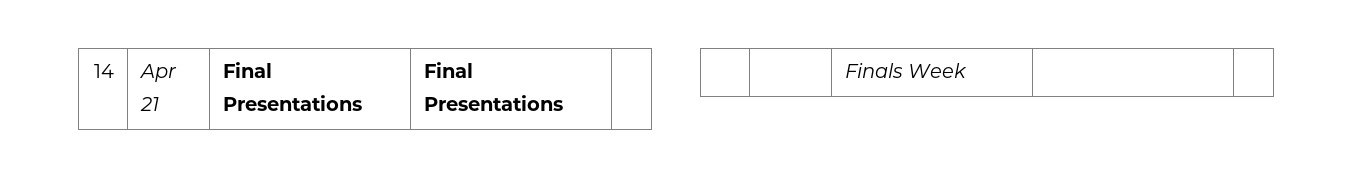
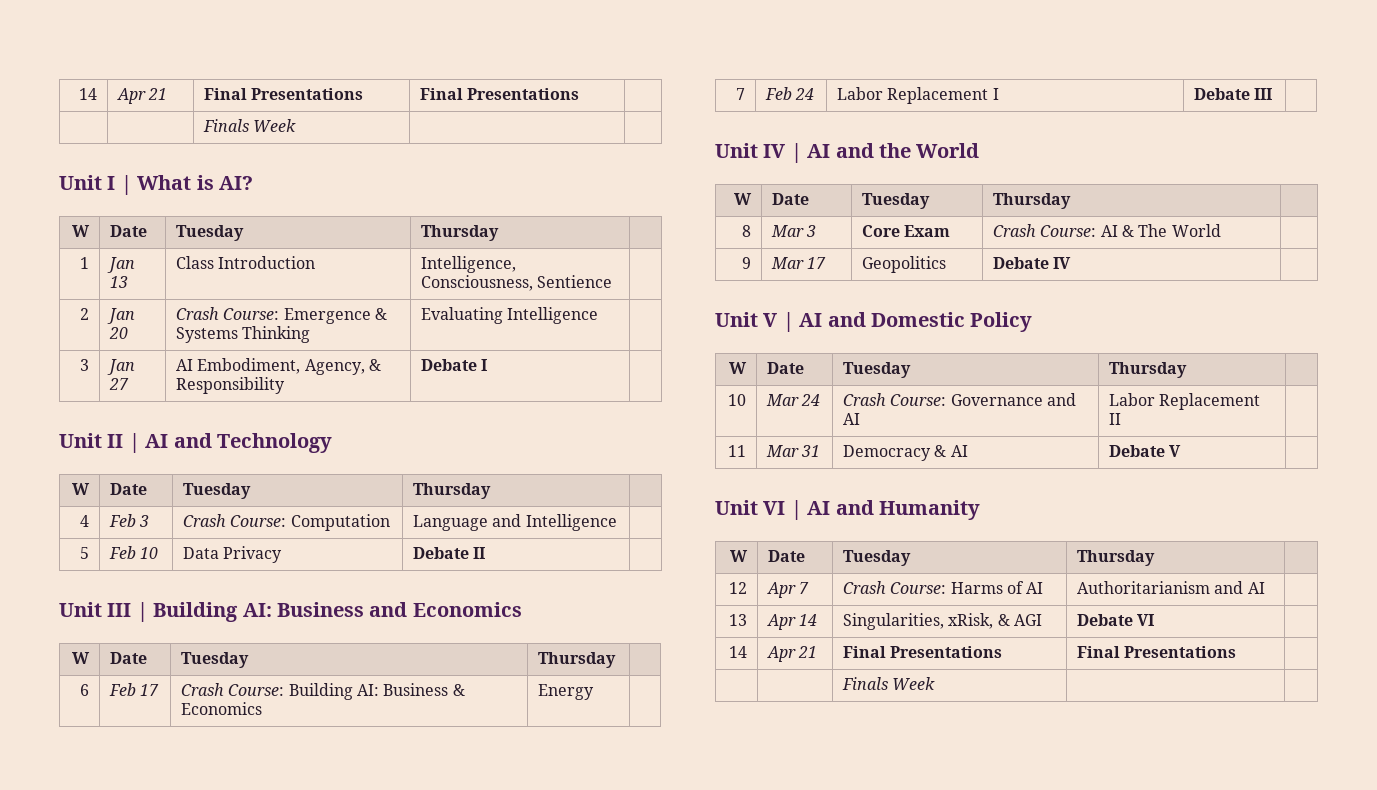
[93,64,114,78] [140,64,178,82] [140,97,160,111] [223,62,273,78] [223,95,363,111] [424,62,474,78] [424,95,564,111] [845,63,968,78] 14 | Apr 21 | Final Presentations | Final Presentations | // | | Finals Week | | -> [78,88,97,100] [117,88,168,104] [204,88,364,100] [420,88,580,100] [203,119,297,132] [59,175,253,195] [71,225,90,237] [110,225,148,237] [176,225,245,241] [421,225,500,241] [79,257,89,269] [107,257,136,273] [110,276,129,288] [176,256,316,269] [421,256,517,273] [421,275,613,291] [79,308,89,320] [107,308,136,324] [109,327,129,339] [176,307,388,324] [176,326,311,343] [421,307,599,324] [79,359,89,371] [107,359,136,375] [109,378,130,390] [176,358,382,375] [176,377,286,394] [421,359,488,371] [59,433,332,453] [71,483,90,495] [110,483,148,495] [183,483,252,499] [413,483,492,499] [79,515,89,527] [109,514,150,527] [183,514,390,531] [413,514,617,531] [79,547,89,559] [109,546,159,559] [183,546,283,563] [413,547,486,559] [59,602,522,622] [71,652,90,664] [110,652,148,664] [181,652,250,668] [538,652,617,668] [79,684,89,696] [109,683,160,696] [181,683,465,700] [181,702,263,715] [538,684,595,700] [735,88,745,100] [765,87,815,100] [837,87,999,104] [1194,88,1273,100] [715,143,980,163] [733,193,752,205] [772,193,810,205] [862,193,931,209] [993,193,1072,209] [741,225,751,237] [771,225,817,237] [862,225,951,237] [993,224,1221,237] [741,257,751,269] [771,257,827,269] [862,256,947,273] [993,257,1072,269] [715,312,1033,332] [728,362,747,374] [767,362,805,374] [843,362,912,378] [1109,362,1188,378] [727,394,746,406] [766,394,821,406] [843,393,1077,406] [843,413,861,425] [1109,393,1261,410] [1109,413,1122,425] [727,445,746,457] [766,445,821,457] [843,445,968,461] [1109,445,1182,457] [715,500,980,520] [729,550,748,562] [768,550,806,562] [843,550,912,566] [1077,550,1156,566] [728,582,747,594] [767,582,810,598] [843,581,1044,594] [1077,581,1265,594] [728,614,747,626] [767,614,818,630] [843,613,1043,630] [1077,614,1155,626] [728,646,747,658] [767,646,818,662] [843,646,1003,658] [1077,646,1237,658] [842,677,936,690] 14 | Apr 21 | Final Presentations | Final Presentations | // | | Finals Week | | // Unit I | What is AI? // W | Date | Tuesday | Thursday | // 1 | Jan 13 | Class Introduction | Intelligence, Consciousness, Sentience | // 2 | Jan 20 | Crash Course: Emergence & Systems Thinking | Evaluating Intelligence | // 3 | Jan 27 | AI Embodiment, Agency, & Responsibility | Debate I | // Unit II | AI and Technology // W | Date | Tuesday | Thursday | // 4 | Feb 3 | Crash Course: Computation | Language and Intelligence | // 5 | Feb 10 | Data Privacy | Debate II | // Unit III | Building AI: Business and Economics // W | Date | Tuesday | Thursday | // 6 | Feb 17 | Crash Course: Building AI: Business & Economics | Energy | // 7 | Feb 24 | Labor Replacement I | Debate III | // Unit IV | AI and the World // W | Date | Tuesday | Thursday | // 8 | Mar 3 | Core Exam | Crash Course: AI & The World | // 9 | Mar 17 | Geopolitics | Debate IV | // Unit V | AI and Domestic Policy // W | Date | Tuesday | Thursday | // 10 | Mar 24 | Crash Course: Governance and AI | Labor Replacement II | // 11 | Mar 31 | Democracy & AI | Debate V | // Unit VI | AI and Humanity // W | Date | Tuesday | Thursday | // 12 | Apr 7 | Crash Course: Harms of AI | Authoritarianism and AI | // 13 | Apr 14 | Singularities, xRisk, & AGI | Debate VI | // 14 | Apr 21 | Final Presentations | Final Presentations | // | | Finals Week | |

